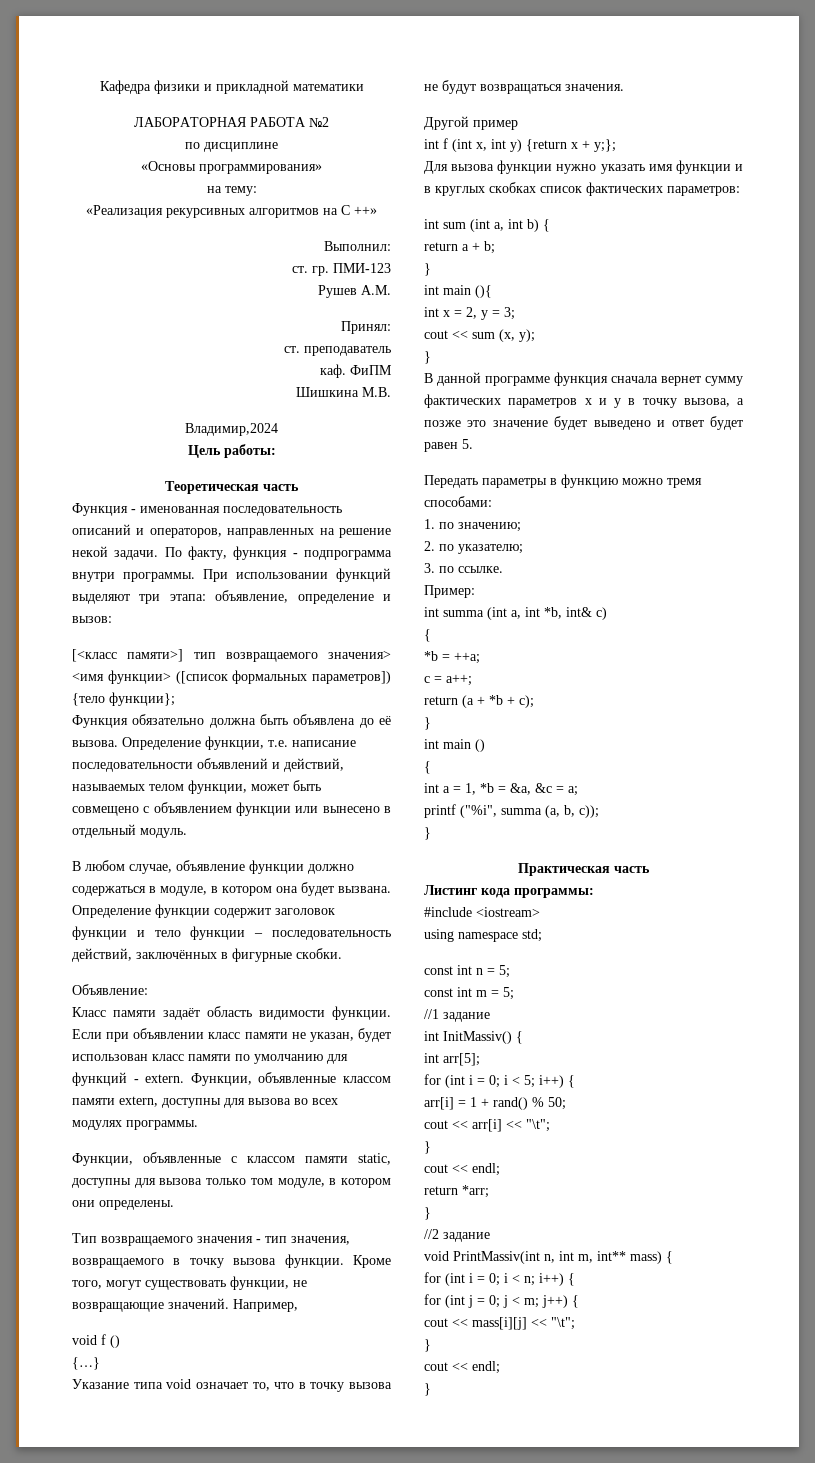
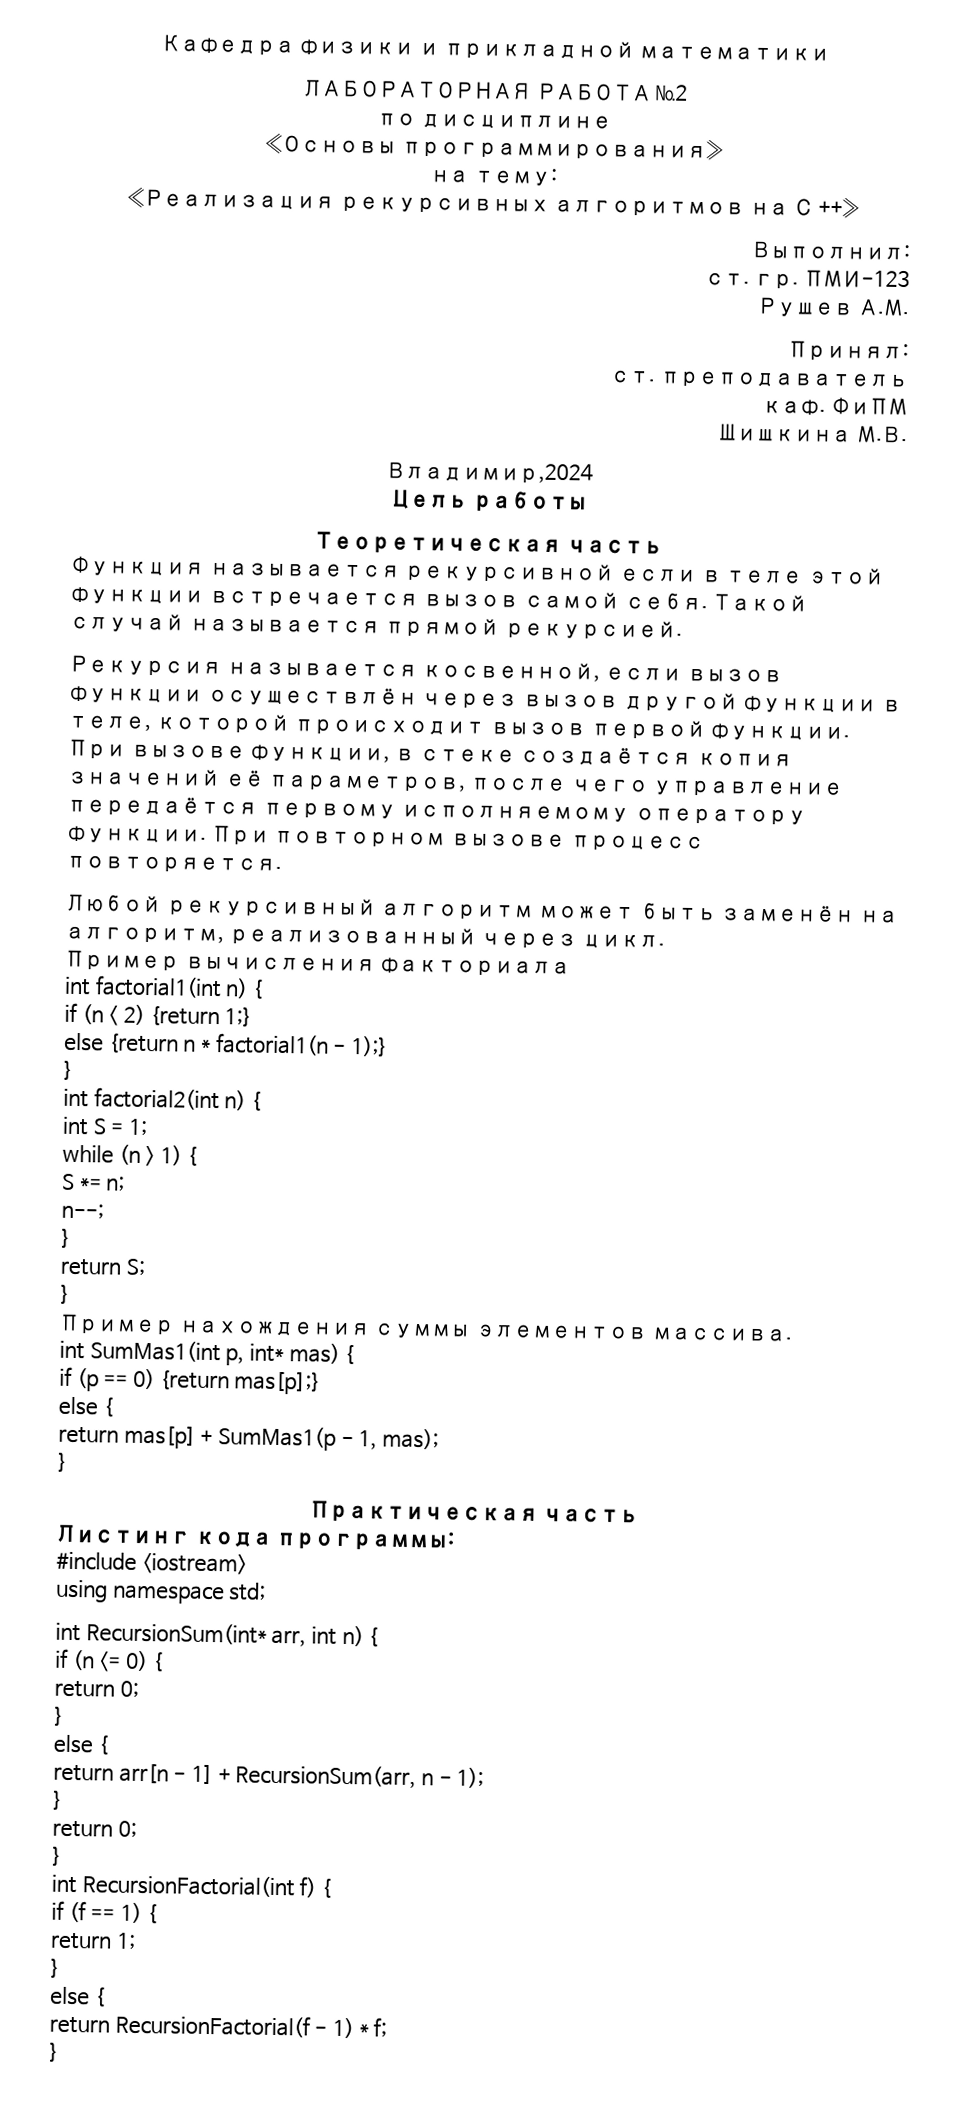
[223,444,276,458] работы: -> [471,490,588,513] работы
[131,506,342,516] [72,524,391,538] [72,546,392,560] [72,568,391,582] [72,590,391,604] [72,616,112,623] [72,649,391,662] [72,670,391,684] [72,692,175,706] [72,714,391,728] [72,736,356,750] [72,758,344,772] [72,780,321,794] [72,802,391,816] [72,824,187,838] [72,860,354,874] [72,882,391,896] [72,904,335,918] [72,926,391,940] [72,948,342,962] [72,984,148,995] [72,1006,391,1020] [72,1028,391,1042] [72,1054,348,1064] [72,1072,391,1086] [72,1096,338,1108] [72,1120,198,1130] [72,1152,391,1166] [72,1178,392,1188] [72,1200,174,1210] [72,1233,350,1246] [72,1254,391,1268] [72,1276,307,1290] [72,1298,298,1312] [72,1334,120,1348] [72,1357,100,1370] [72,1379,392,1392] [424,80,624,94] [424,116,518,130] [424,138,616,152] [424,160,743,174] [424,182,740,196] [424,219,550,232] [424,241,495,254] [424,263,431,276] [424,285,492,298] [424,307,515,320] [424,329,535,342] [424,351,431,364] [424,372,743,386] [424,394,744,408] [424,416,743,430] [424,439,473,452] [424,474,702,488] [424,496,492,507] [424,519,521,532] [424,541,523,554] [424,563,503,573] [424,585,475,598] [424,607,607,620] [424,629,431,642] [424,651,480,664] [424,674,472,686] [424,695,534,708] [424,717,431,730] [424,739,485,752] [424,761,431,774] [424,783,578,796] [424,804,599,818] - именованная последовательность описаний и операторов, направленных на решение некой задачи. По факту, функция - подпрограмма внутри программы. При использовании функций выделяют три этапа: объявление, определение и вызов: // [<класс памяти>] тип возвращаемого значения> <имя функции> ([список формальных параметров]) {тело функции}; // Функция обязательно должна быть объявлена до её вызова. Определение функции, т.е. написание последовательности объявлений и действий, называемых телом функции, может быть совмещено с объявлением функции или вынесено в отдельный модуль. // В любом случае, объявление функции должно содержаться в модуле, в котором она будет вызвана. Определение функции содержит заголовок функции и тело функции – последовательность действий, заключённых в фигурные скобки. // Объявление: // Класс памяти задаёт область видимости функции. Если при объявлении класс памяти не указан, будет использован класс памяти по умолчанию для функций - extern. Функции, объявленные классом памяти extern, доступны для вызова во всех модулях программы. // Функции, объявленные с классом памяти static, доступны для вызова только том модуле, в котором они определены. // Тип возвращаемого значения - тип значения, возвращаемого в точку вызова функции. Кроме того, могут существовать функции, не возвращающие значений. Например, // void f () // {…} // Указание типа void означает то, что в точку вызова не будут возвращаться значения. // Другой пример // int f (int x, int y) {return x + y;}; // Для вызова функции нужно указать имя функции и в круглых скобках список фактических параметров: // int sum (int a, int b) { // return a + b; // } // int main (){ // int x = 2, y = 3; // cout << sum (x, y); // } // В данной программе функция сначала вернет сумму фактических параметров x и y в точку вызова, а позже это значение будет выведено и ответ будет равен 5. // Передать параметры в функцию можно тремя способами: // 1. по значению; // 2. по указателю; // 3. по ссылке. // Пример: // int summa (int a, int *b, int& c) // { // *b = ++a; // c = a++; // return (a + *b + c); // } // int main () // { // int a = 1, *b = &a, &c = a; // printf ("%i", summa (a, b, c)); -> [209,561,886,585] [70,586,809,612] [70,612,684,640] [69,654,783,683] [69,685,903,714] [68,713,851,742] [68,738,794,767] [67,767,845,798] [67,795,808,825] [67,824,705,852] [66,854,282,873] [66,893,900,924] [65,925,666,950] [65,949,572,977] [64,975,264,999] [64,1002,253,1027] [64,1032,389,1057] [63,1060,73,1080] [63,1087,262,1111] [62,1116,149,1137] [62,1144,197,1167] [62,1173,126,1192] [61,1203,104,1220] [61,1228,71,1248] [60,1258,145,1277] [60,1284,70,1304] [59,1313,793,1342] [59,1340,355,1366] [59,1366,322,1395] [58,1396,113,1417] [58,1425,439,1451] называется рекурсивной если в теле этой функции встречается вызов самой себя. Такой случай называется прямой рекурсией. // Рекурсия называется косвенной, если вызов функции осуществлён через вызов другой функции в теле, которой происходит вызов первой функции. При вызове функции, в стеке создаётся копия значений её параметров, после чего управление передаётся первому исполняемому оператору функции. При повторном вызове процесс повторяется. // Любой рекурсивный алгоритм может быть заменён на алгоритм, реализованный через цикл. // Пример вычисления факториала // int factorial1(int n) { // if (n < 2) {return 1;} // else {return n * factorial1(n - 1);} // } // int factorial2(int n) { // int S = 1; // while (n > 1) { // S *= n; // n--; // } // return S; // } // Пример нахождения суммы элементов массива. // int SumMas1(int p, int* mas) { // if (p == 0) {return mas[p];} // else { // return mas[p] + SumMas1(p - 1, mas);
[424,965,510,978] [424,987,514,1000] [424,1009,490,1022] [424,1031,523,1044] [424,1053,480,1066] [424,1074,575,1088] [424,1097,566,1110] [424,1119,550,1132] [424,1141,431,1154] [424,1163,500,1176] [424,1185,489,1198] [424,1207,431,1220] [424,1229,490,1242] [424,1251,673,1264] [424,1272,575,1286] [424,1294,579,1308] [424,1317,575,1330] [424,1339,431,1352] [424,1361,500,1374] const int n = 5; // const int m = 5; // //1 задание // int InitMassiv() { // int arr[5]; // for (int i = 0; i < 5; i++) { // arr[i] = 1 + rand() % 50; // cout << arr[i] << "\t"; // } // cout << endl; // return *arr; // } // //2 задание // void PrintMassiv(int n, int m, int** mass) { // for (int i = 0; i < n; i++) { // for (int j = 0; j < m; j++) { // cout << mass[i][j] << "\t"; // } // cout << endl; -> [55,1622,379,1647] [54,1648,163,1672] [54,1680,139,1698] [54,1706,64,1726] [53,1734,109,1755] [53,1763,485,1789] [52,1790,63,1810] [52,1820,137,1838] [52,1846,62,1866] [51,1874,332,1898] [51,1900,157,1924] [50,1932,136,1950] [50,1958,60,1978] [50,1986,105,2007] [49,2013,388,2039] int RecursionSum(int* arr, int n) { // if (n <= 0) { // return 0; // } // else { // return arr[n - 1] + RecursionSum(arr, n - 1); // } // return 0; // } // int RecursionFactorial(int f) { // if (f == 1) { // return 1; // } // else { // return RecursionFactorial(f - 1) * f;

